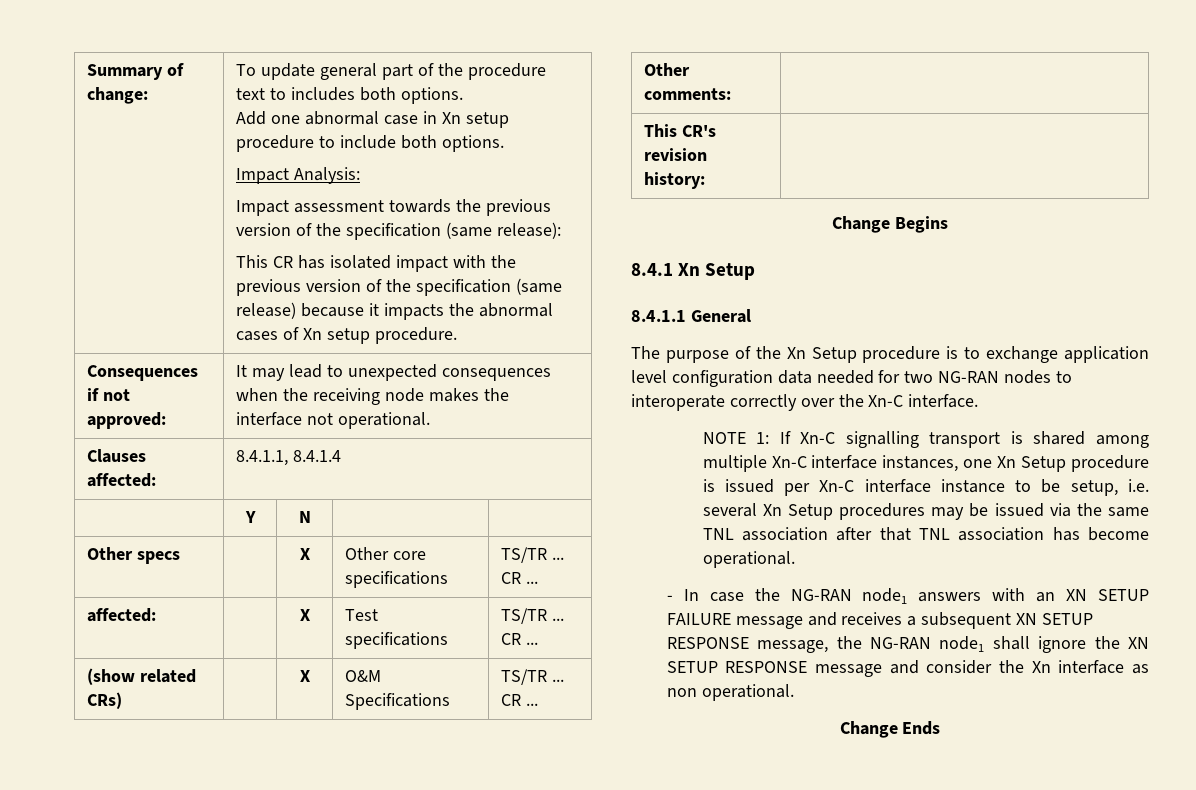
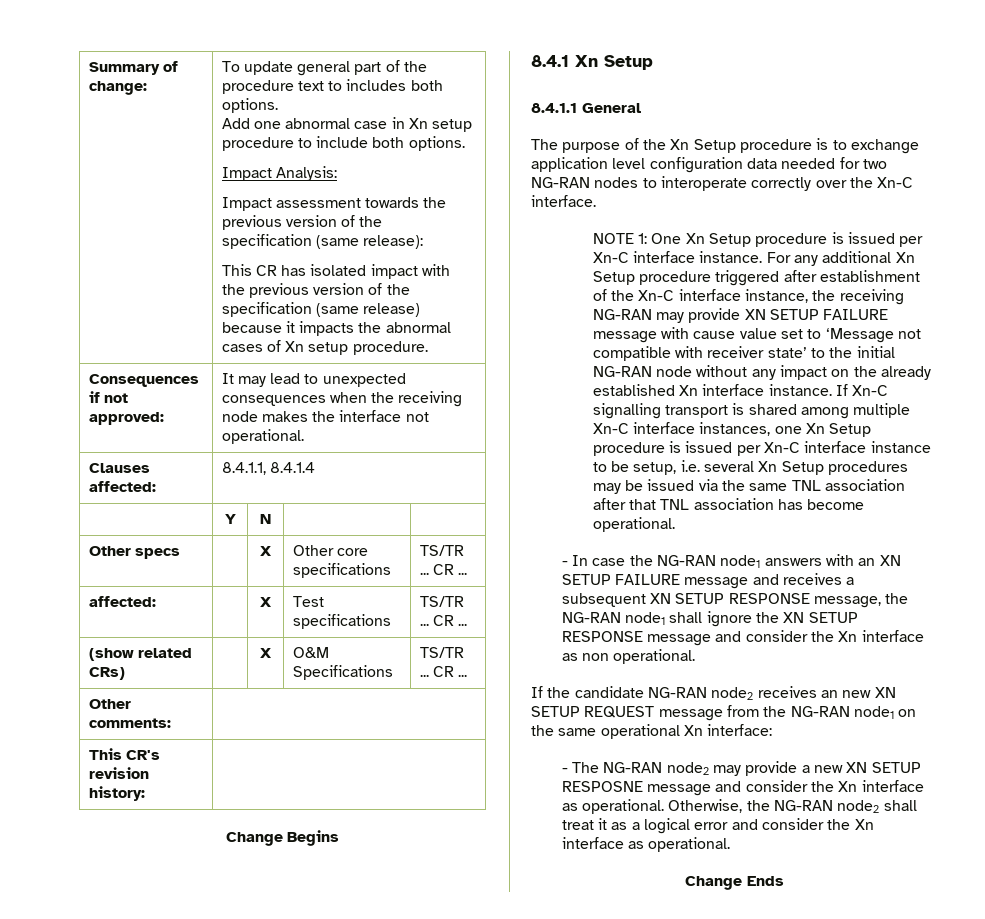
(770, 438) none -> [651,232,924,247] [592,251,915,266] [592,270,920,286] [592,289,904,305] [592,308,889,323] [592,327,921,343] [592,346,895,361] [592,365,931,380] [592,384,832,396] One Xn Setup procedure is issued per Xn-C interface instance. For any additional Xn Setup procedure triggered after establishment of the Xn-C interface instance, the receiving NG-RAN may provide XN SETUP FAILURE message with cause value set to ‘Message not compatible with receiver state’ to the initial NG-RAN node without any impact on the already established Xn interface instance.
(794, 692) none -> [531,686,896,700] [531,705,917,721] [531,724,773,739] [561,761,921,776] [561,780,924,796] [561,799,917,814] [561,818,874,834] [561,837,731,852] // If the candidate NG-RAN node2 receives an new XN SETUP REQUEST message from the NG-RAN node1 on the same operational Xn interface: // - The NG-RAN node2 may provide a new XN SETUP RESPOSNE message and consider the Xn interface as operational. Otherwise, the NG-RAN node2 shall treat it as a logical error and consider the Xn interface as operational.

